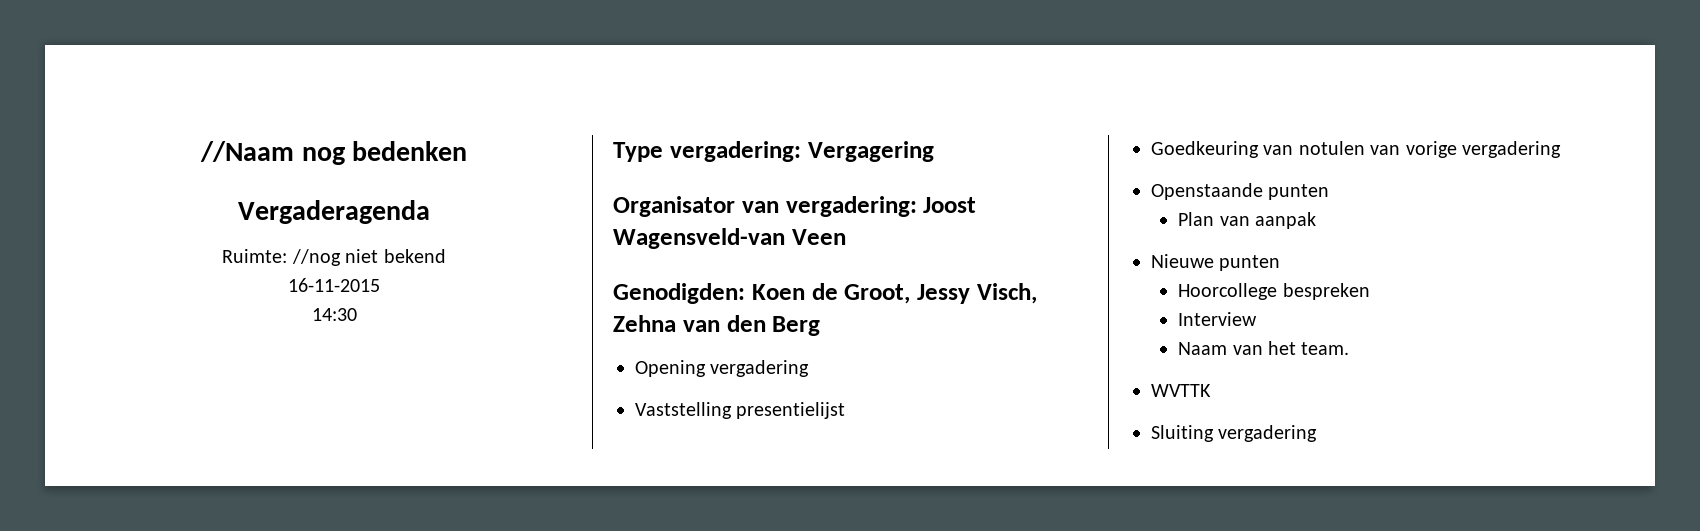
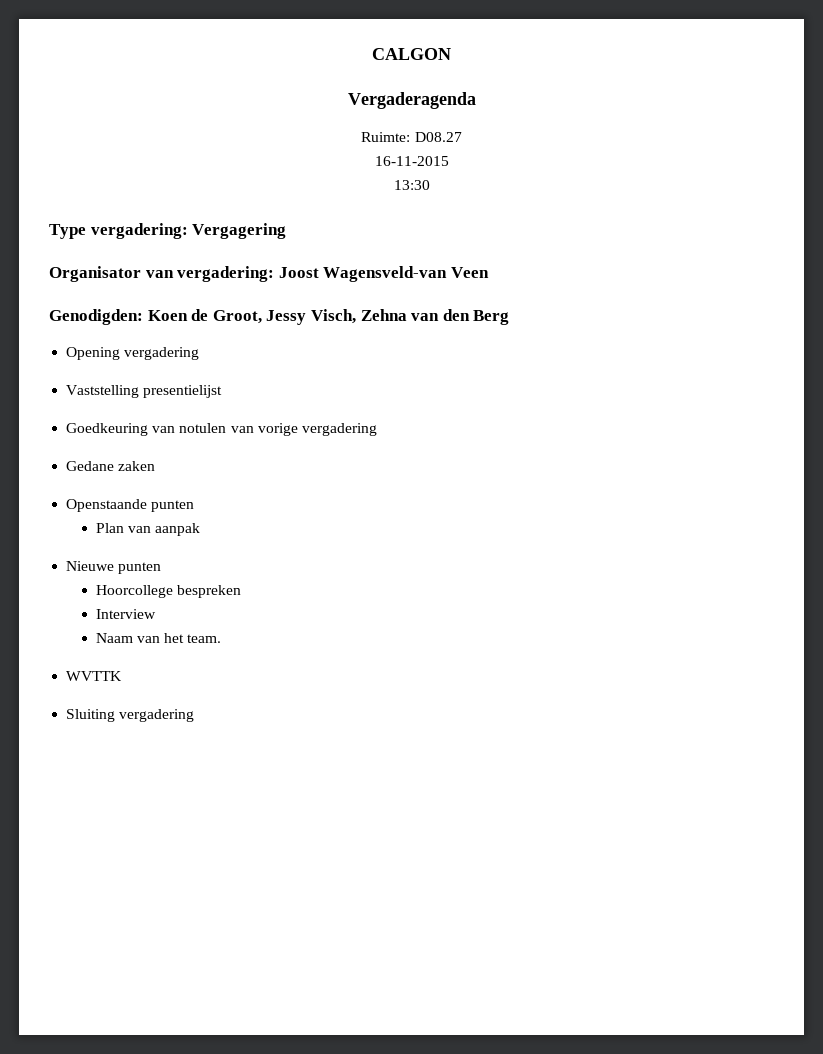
[199,141,468,165] //Naam nog bedenken -> [372,48,451,60] CALGON
[291,249,446,266] //nog niet bekend -> [414,132,462,142] D08.27
[311,308,357,321] 14:30 -> [393,180,430,190] 13:30
(1561, 149) none -> [66,461,156,471] // Gedane zaken

